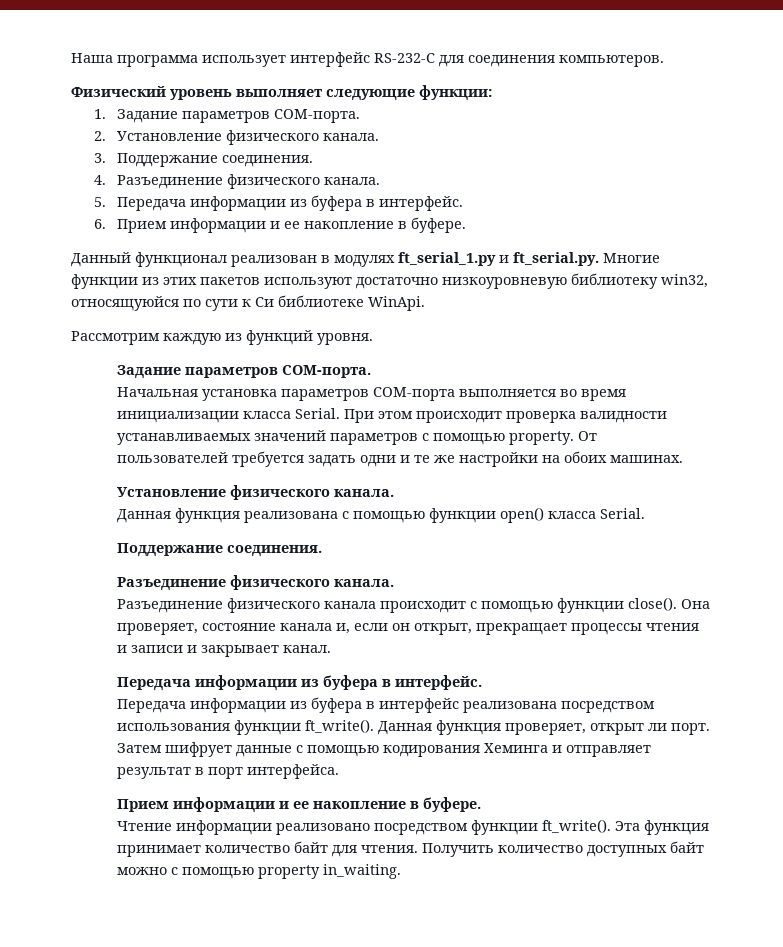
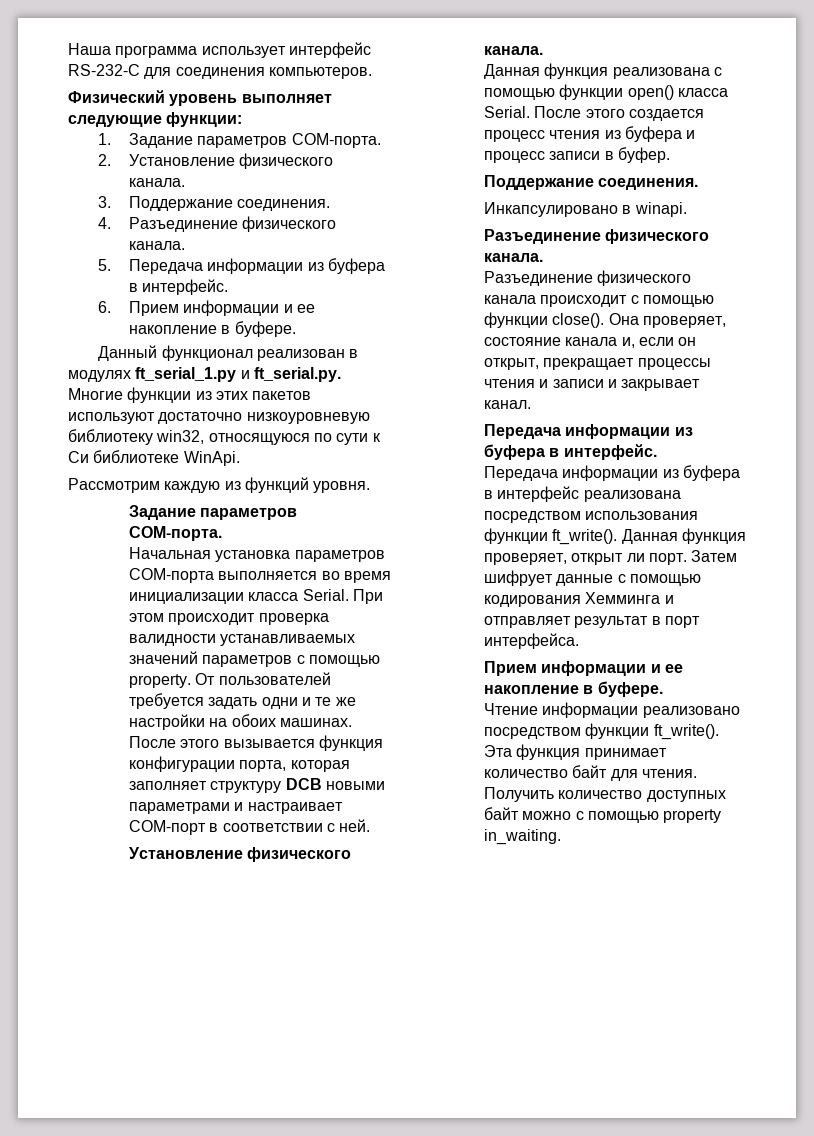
[71,296,179,311] относящуюйся -> [208,433,310,445] относящуюся
(684, 459) none -> [128,735,383,751] [128,756,350,772] [128,778,385,793] [128,802,343,814] [128,819,371,835] После этого вызывается функция конфигурации порта, которая заполняет структуру DCB новыми параметрами и настраивает COM-порт в соответствии с ней.
[117,543,323,557] // Поддержание соединения. -> [534,106,704,121] [483,126,696,142] [483,147,670,163] [483,175,699,190] [483,202,687,217] После этого создается процесс чтения из буфера и процесс записи в буфер. // Поддержание соединения. // Инкапсулировано в winapi.
[484,743,549,753] Хеминга -> [585,592,661,604] Хемминга

